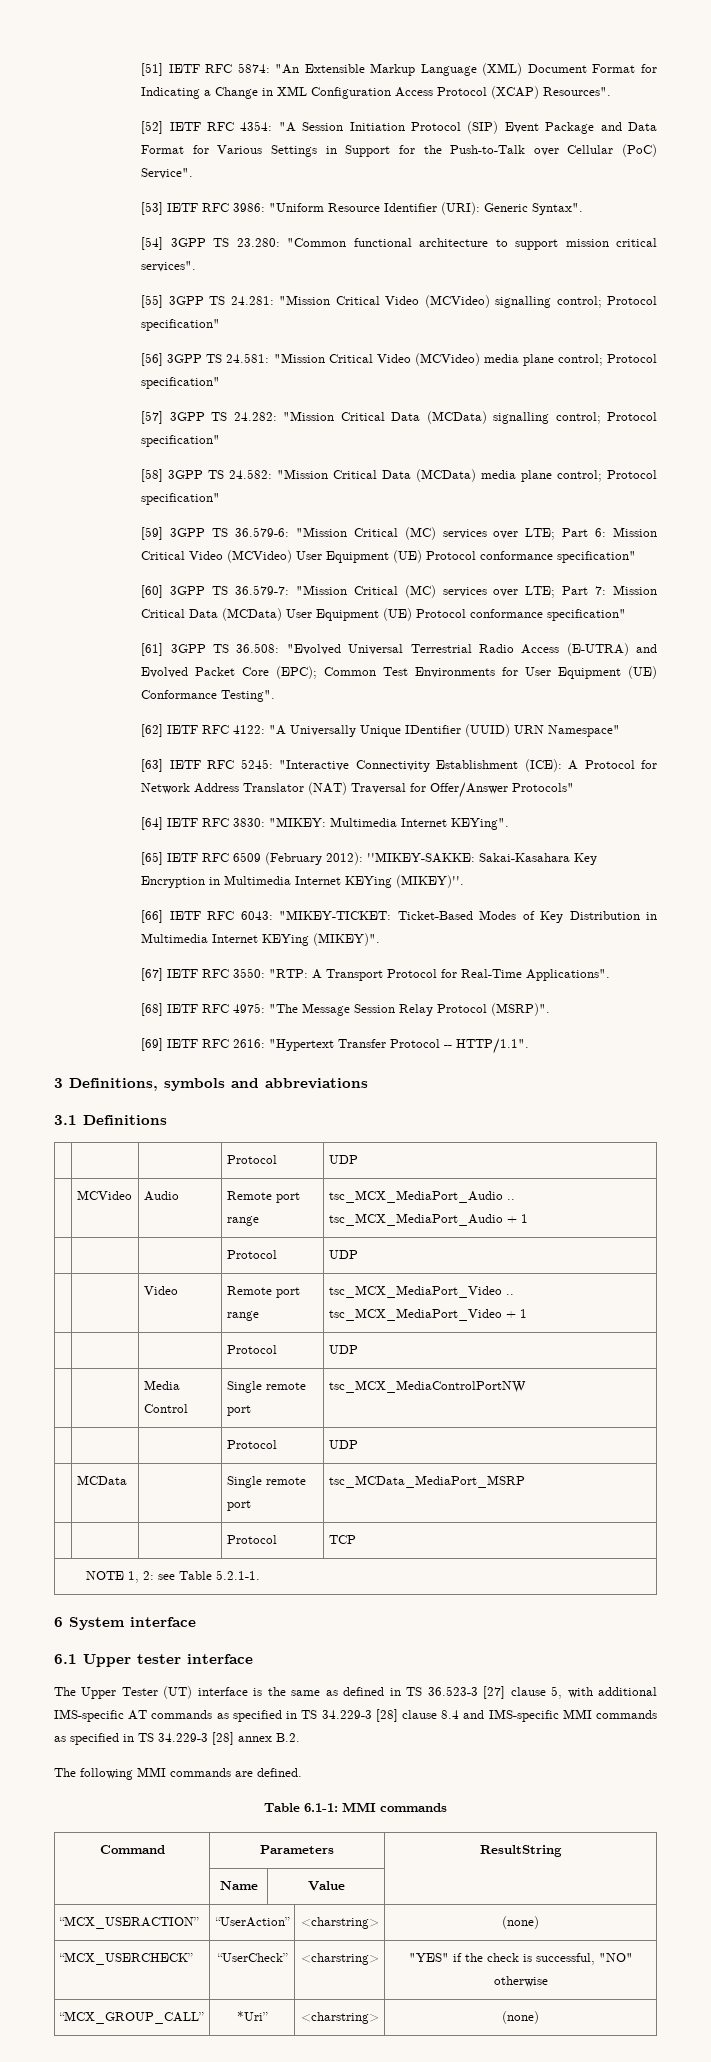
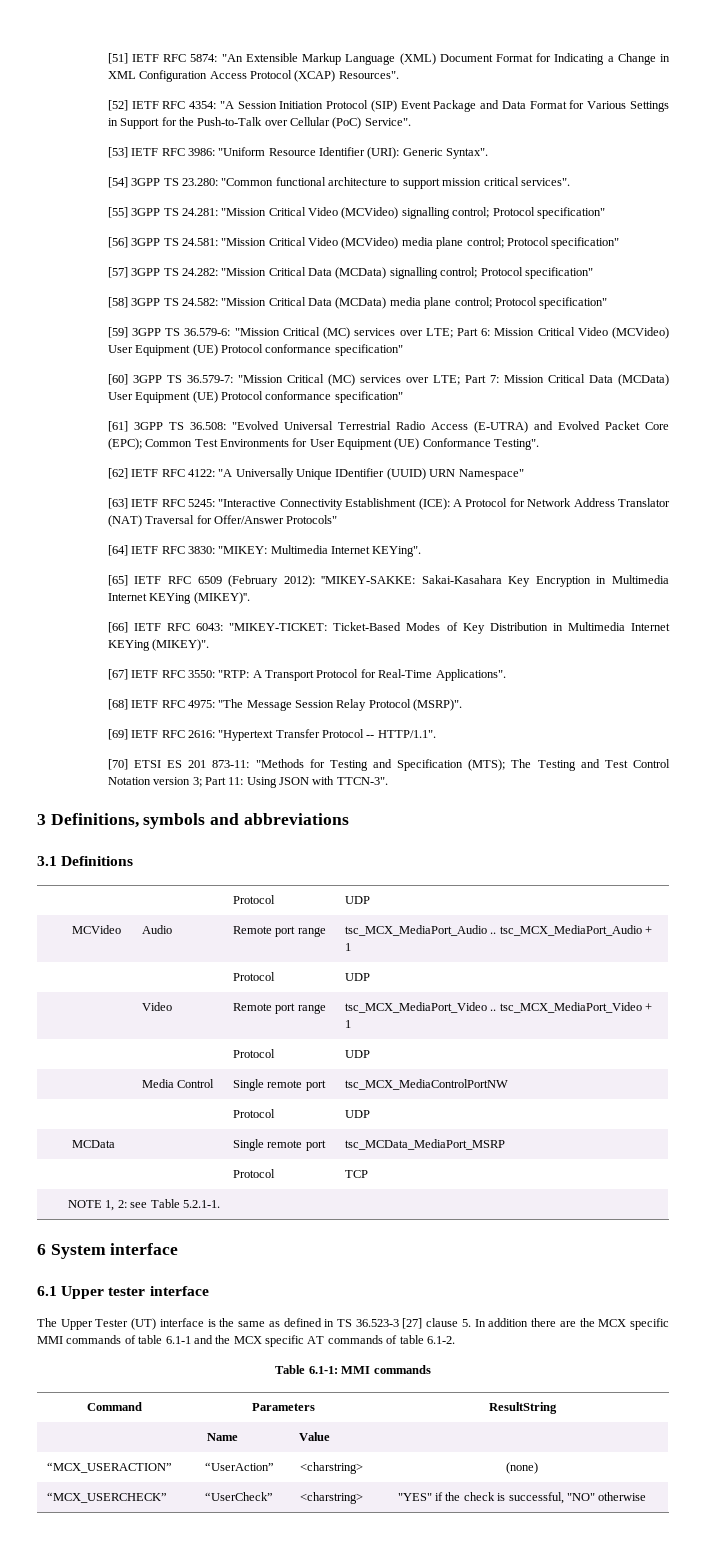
(530, 1046) none -> [107,759,670,771] [107,776,388,788] // [70] ETSI ES 201 873-11: "Methods for Testing and Specification (MTS); The Testing and Test Control Notation version 3; Part 11: Using JSON with TTCN-3".
[551,1686,658,1699] [54,1709,658,1722] [54,1732,300,1745] [54,1767,302,1780] 5, with additional IMS-specific AT commands as specified in TS 34.229-3 [28] clause 8.4 and IMS-specific MMI commands as specified in TS 34.229-3 [28] annex B.2. // The following MMI commands are defined. -> [461,1318,670,1330] [37,1335,455,1347] 5. In addition there are the MCX specific MMI commands of table 6.1-1 and the MCX specific AT commands of table 6.1-2.
[58,2011,204,2024] [237,2011,268,2021] [300,2012,379,2024] [502,2011,539,2024] // “MCX_GROUP_CALL” | *Uri” | <charstring> | (none) -> (647, 1496) none

